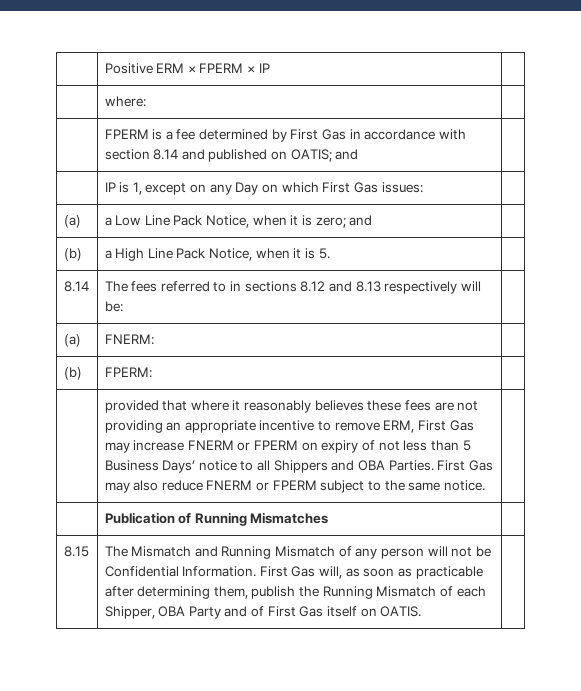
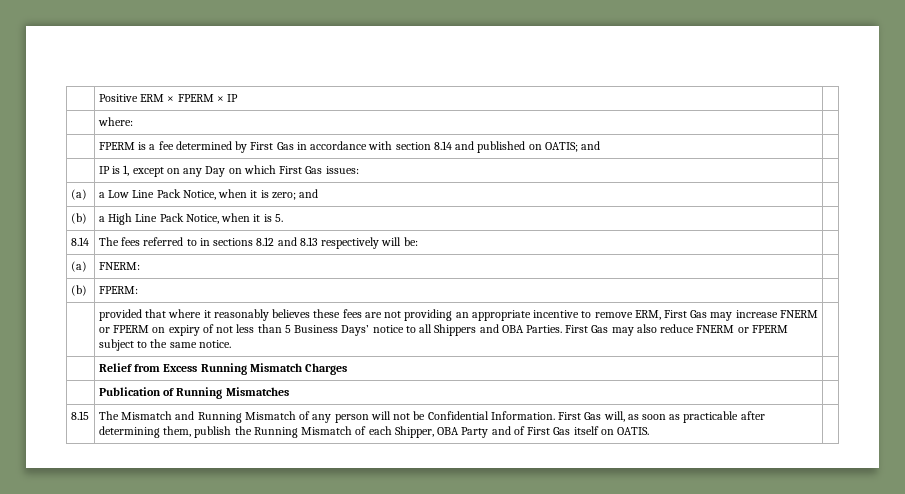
(485, 485) none -> [98,363,348,375] // | Relief from Excess Running Mismatch Charges |

